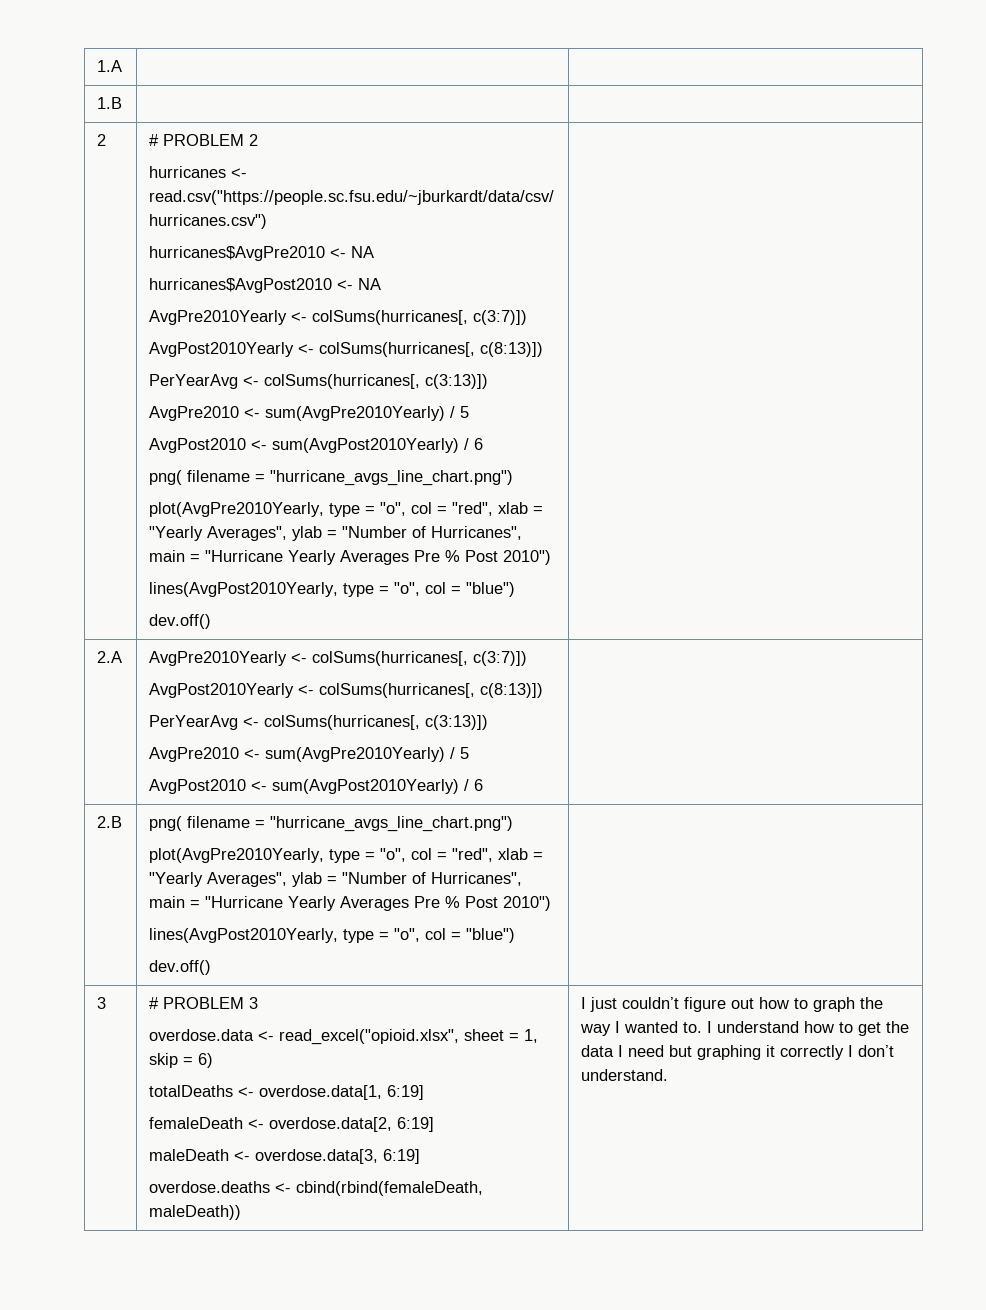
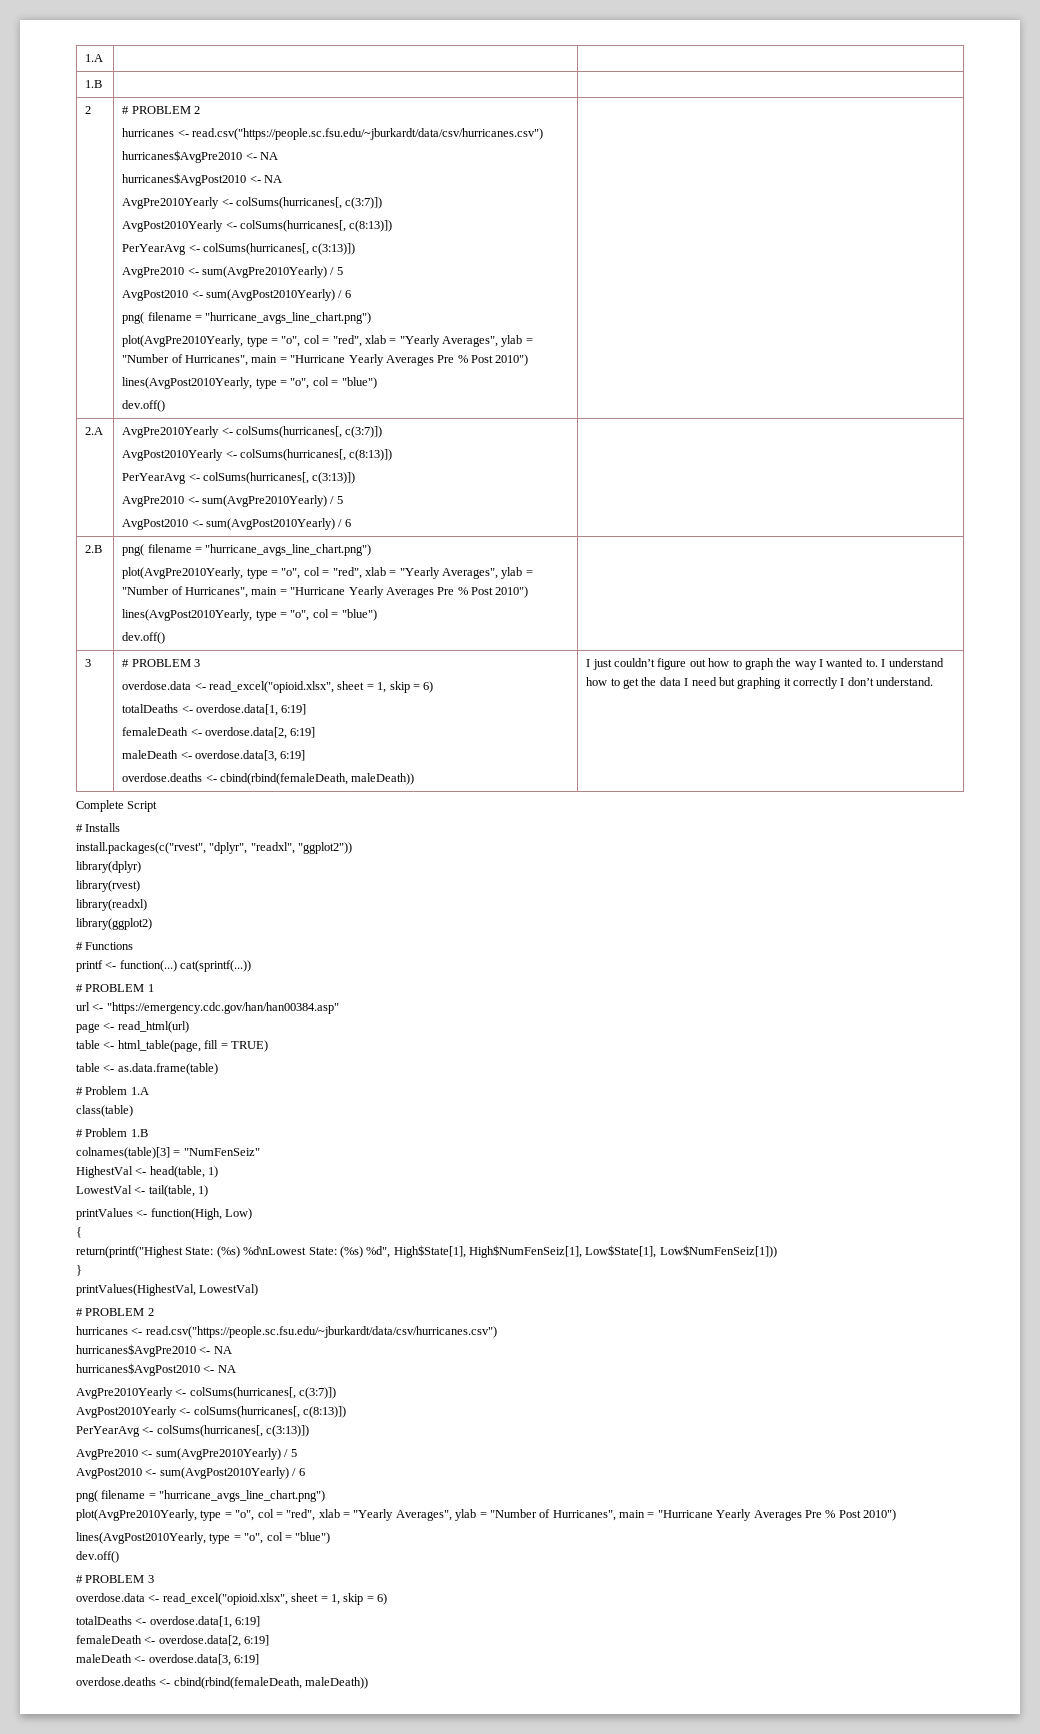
(669, 1075) none -> [76,800,158,812] [76,823,121,832] [76,842,353,854] [76,861,141,873] [76,880,140,892] [76,899,147,911] [76,918,152,930] [76,942,134,950] [76,960,252,972] [76,984,154,992] [76,1002,339,1014] [76,1021,189,1033] [76,1040,268,1052] [76,1063,218,1075] [76,1086,149,1095] [76,1105,133,1117] [76,1128,148,1137] [76,1147,260,1159] [76,1166,219,1178] [76,1185,209,1197] [76,1208,253,1220] [76,1227,82,1238] [76,1245,777,1258] [76,1265,82,1276] [76,1284,259,1296] [76,1308,154,1316] [76,1326,497,1338] [76,1344,232,1357] [76,1363,236,1376] [76,1387,337,1399] [76,1406,347,1418] [76,1425,310,1437] [76,1448,297,1460] [76,1467,305,1479] [76,1490,326,1502] [76,1509,896,1521] [76,1532,331,1544] [76,1551,119,1563] [76,1575,154,1583] [76,1593,387,1605] [76,1616,261,1628] [76,1635,270,1647] [76,1654,260,1666] [76,1677,369,1689] // Complete Script // # Installs // install.packages(c("rvest", "dplyr", "readxl", "ggplot2")) // library(dplyr) // library(rvest) // library(readxl) // library(ggplot2) // # Functions // printf <- function(...) cat(sprintf(...)) // # PROBLEM 1 // url <- "https://emergency.cdc.gov/han/han00384.asp" // page <- read_html(url) // table <- html_table(page, fill = TRUE) // table <- as.data.frame(table) // # Problem 1.A // class(table) // # Problem 1.B // colnames(table)[3] = "NumFenSeiz" // HighestVal <- head(table, 1) // LowestVal <- tail(table, 1) // printValues <- function(High, Low) // { // return(printf("Highest State: (%s) %d\nLowest State: (%s) %d", High$State[1], High$NumFenSeiz[1], Low$State[1], Low$NumFenSeiz[1])) // } // printValues(HighestVal, LowestVal) // # PROBLEM 2 // hurricanes <- read.csv("https://people.sc.fsu.edu/~jburkardt/data/csv/hurricanes.csv") // hurricanes$AvgPre2010 <- NA // hurricanes$AvgPost2010 <- NA // AvgPre2010Yearly <- colSums(hurricanes[, c(3:7)]) // AvgPost2010Yearly <- colSums(hurricanes[, c(8:13)]) // PerYearAvg <- colSums(hurricanes[, c(3:13)]) // AvgPre2010 <- sum(AvgPre2010Yearly) / 5 // AvgPost2010 <- sum(AvgPost2010Yearly) / 6 // png( filename = "hurricane_avgs_line_chart.png") // plot(AvgPre2010Yearly, type = "o", col = "red", xlab = "Yearly Averages", ylab = "Number of Hurricanes", main = "Hurricane Yearly Averages Pre % Post 2010") // lines(AvgPost2010Yearly, type = "o", col = "blue") // dev.off() // # PROBLEM 3 // overdose.data <- read_excel("opioid.xlsx", sheet = 1, skip = 6) // totalDeaths <- overdose.data[1, 6:19] // femaleDeath <- overdose.data[2, 6:19] // maleDeath <- overdose.data[3, 6:19] // overdose.deaths <- cbind(rbind(femaleDeath, maleDeath))

